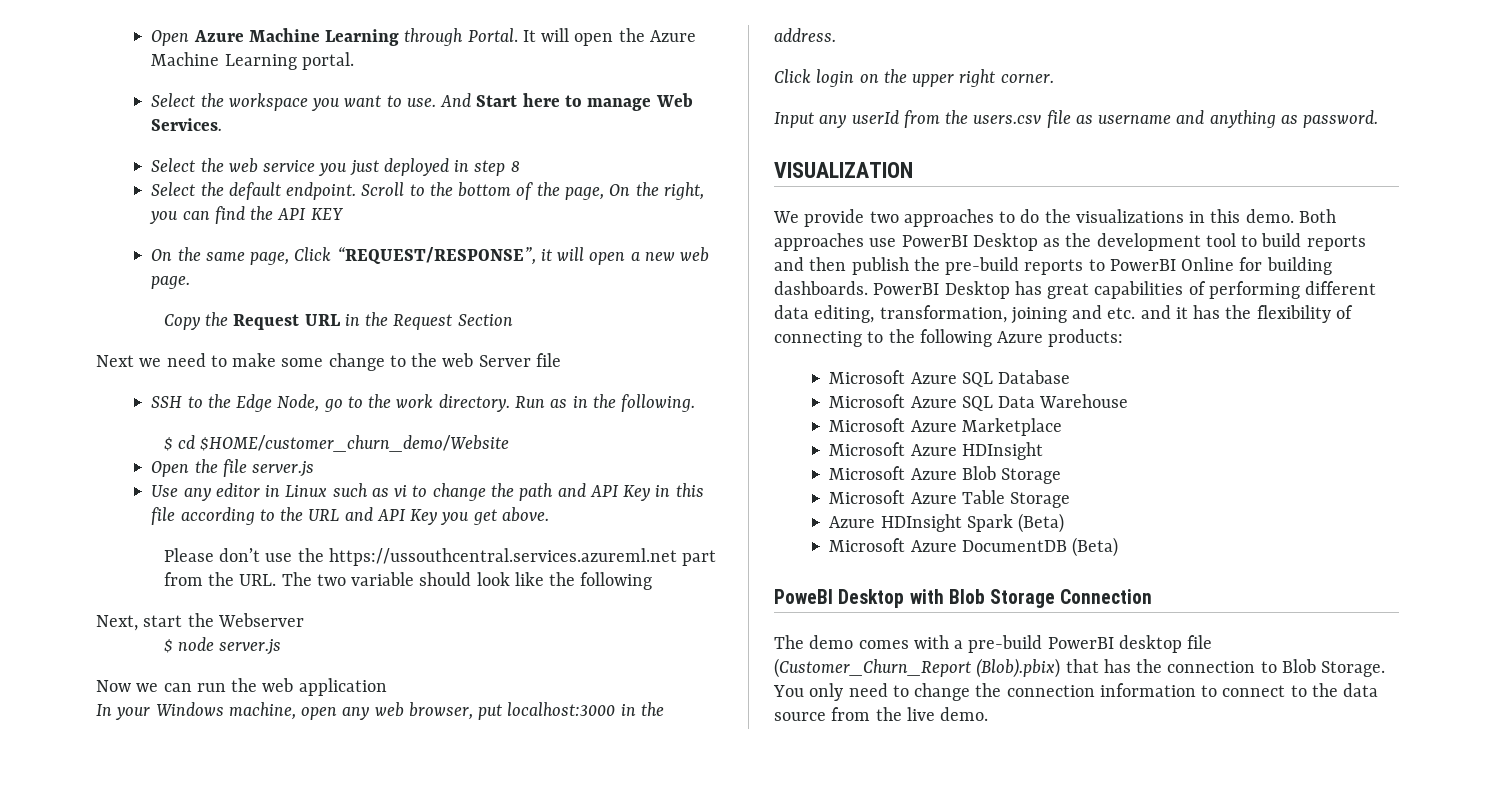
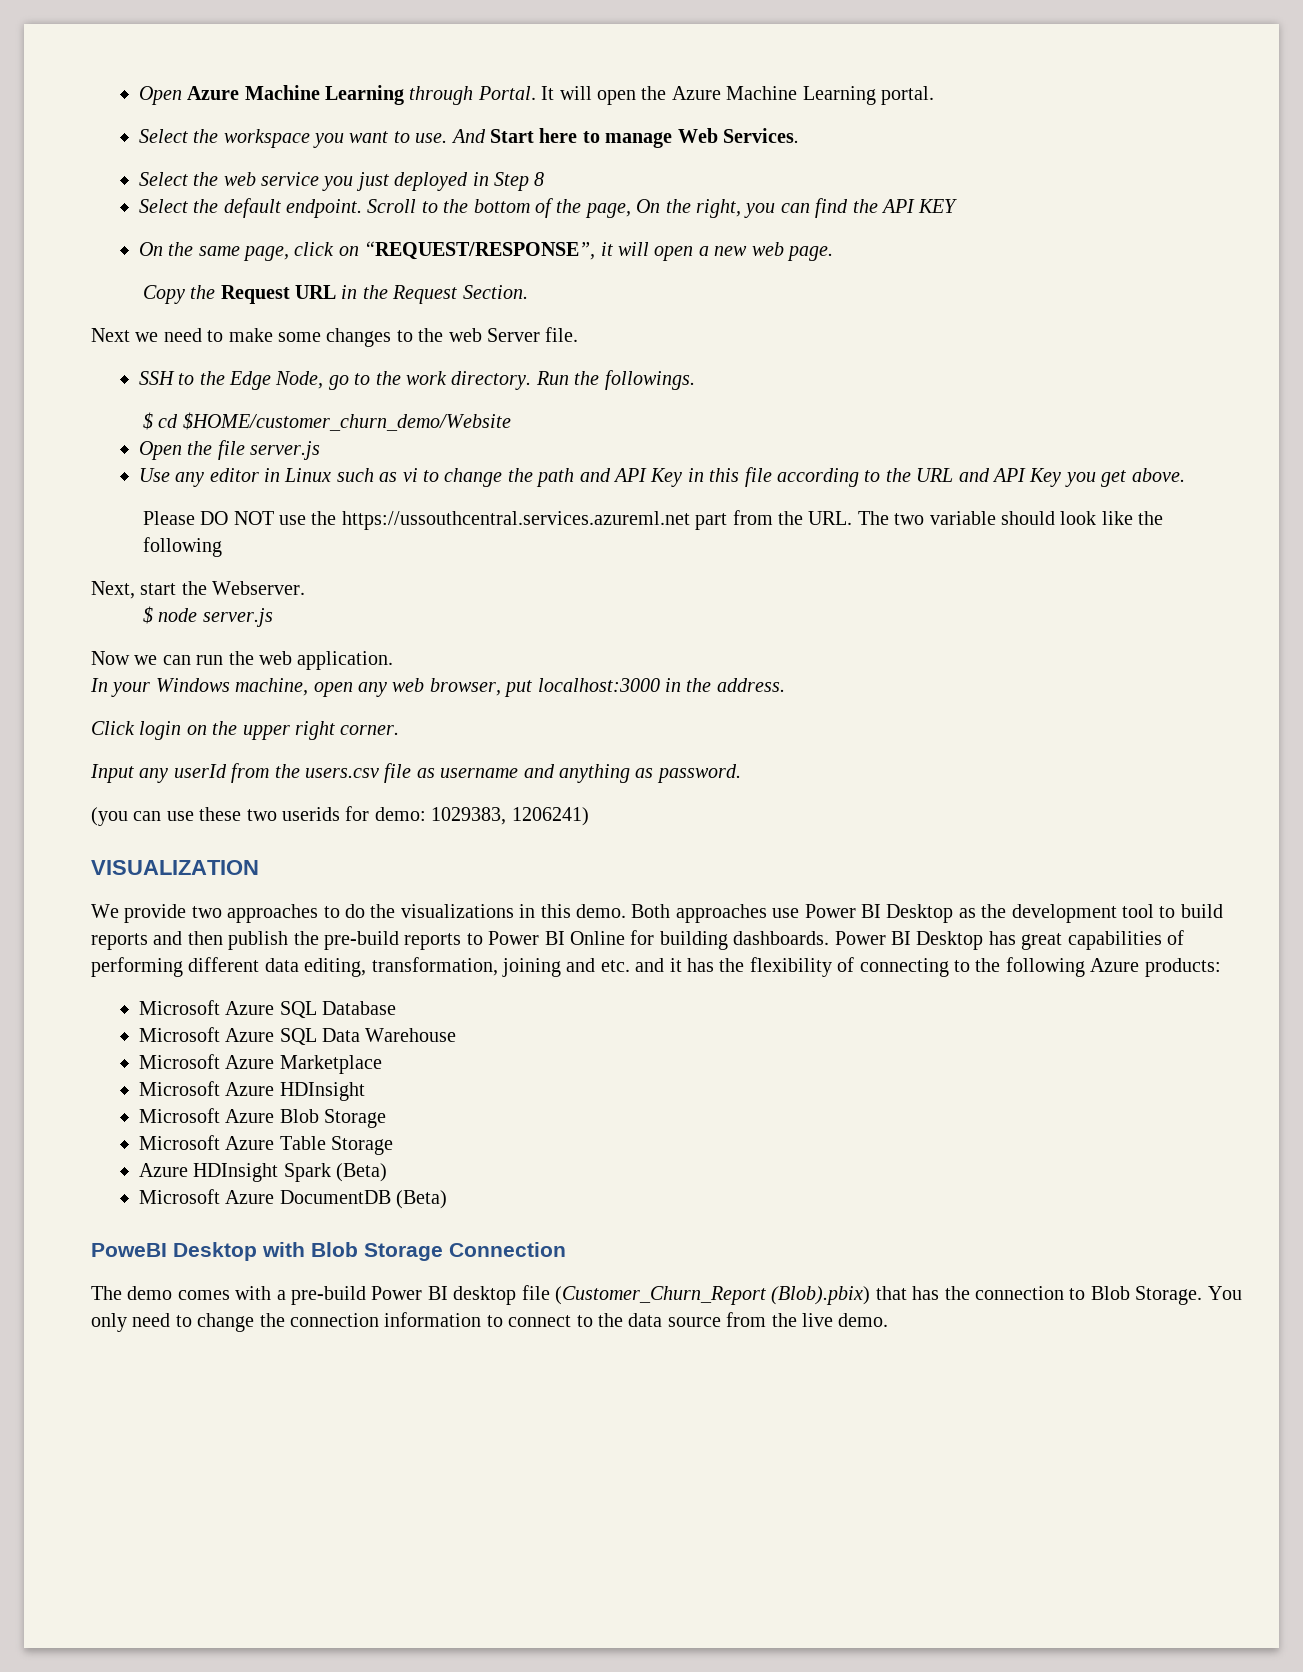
[474,160,506,176] step -> [494,172,530,191] Step
[294,247,332,261] Click -> [294,242,359,256] click on
[457,314,513,326] Section -> [462,285,528,299] Section.
[328,353,385,371] change -> [326,328,392,347] changes
[535,353,561,367] file -> [545,327,579,342] file.
[550,394,696,412] as in the following. -> [574,370,695,390] the followings.
[219,548,261,562] don’t -> [200,511,274,525] DO NOT
[217,613,304,627] Webserver -> [212,581,306,595] Webserver.
[298,678,387,696] application -> [297,651,394,670] application.
(1379, 119) none -> [91,806,589,826] // (you can use these two userids for demo: 1029383, 1206241)
[901,235,968,247] PowerBI -> [804,904,881,918] Power BI
[1109,259,1176,271] PowerBI -> [488,931,565,945] Power BI
[873,283,940,295] PowerBI -> [834,931,911,945] Power BI
[1047,637,1114,649] PowerBI -> [371,1286,448,1300] Power BI

